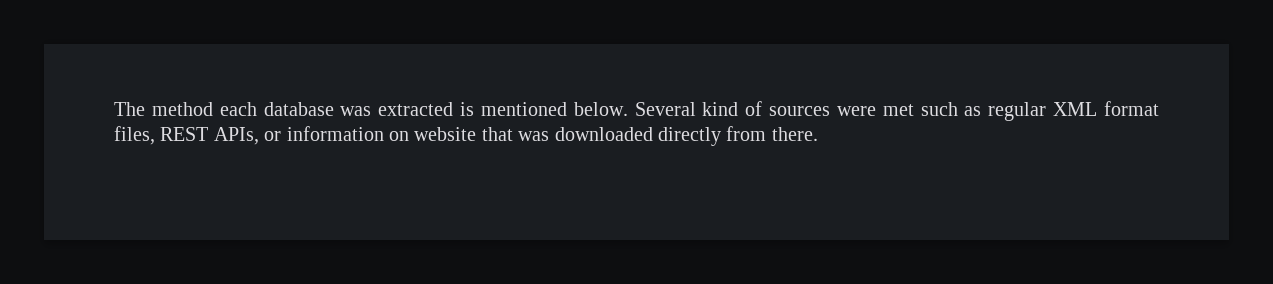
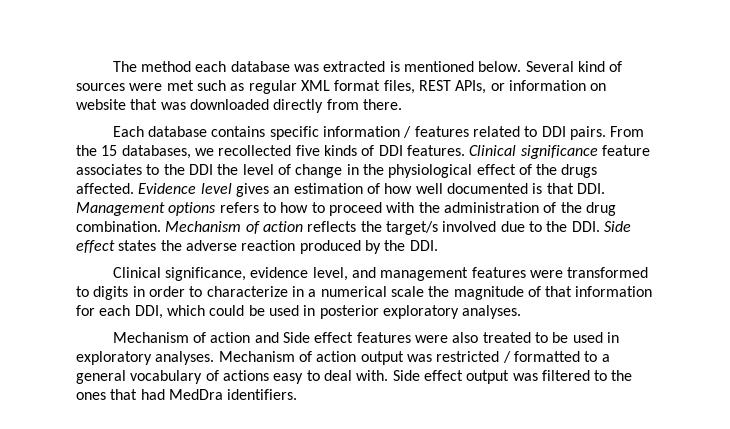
(818, 134) none -> [112,126,645,140] [76,145,650,159] [76,164,598,178] [76,183,605,197] [76,202,616,216] [76,221,631,235] [76,240,438,254] [112,267,649,281] [76,286,653,300] [76,305,522,319] [112,332,619,343] [76,351,610,365] [76,370,633,384] [76,389,298,400] // Each database contains specific information / features related to DDI pairs. From the 15 databases, we recollected five kinds of DDI features. Clinical significance feature associates to the DDI the level of change in the physiological effect of the drugs affected. Evidence level gives an estimation of how well documented is that DDI. Management options refers to how to proceed with the administration of the drug combination. Mechanism of action reflects the target/s involved due to the DDI. Side effect states the adverse reaction produced by the DDI. // Clinical significance, evidence level, and management features were transformed to digits in order to characterize in a numerical scale the magnitude of that information for each DDI, which could be used in posterior exploratory analyses. // Mechanism of action and Side effect features were also treated to be used in exploratory analyses. Mechanism of action output was restricted / formatted to a general vocabulary of actions easy to deal with. Side effect output was filtered to the ones that had MedDra identifiers.

